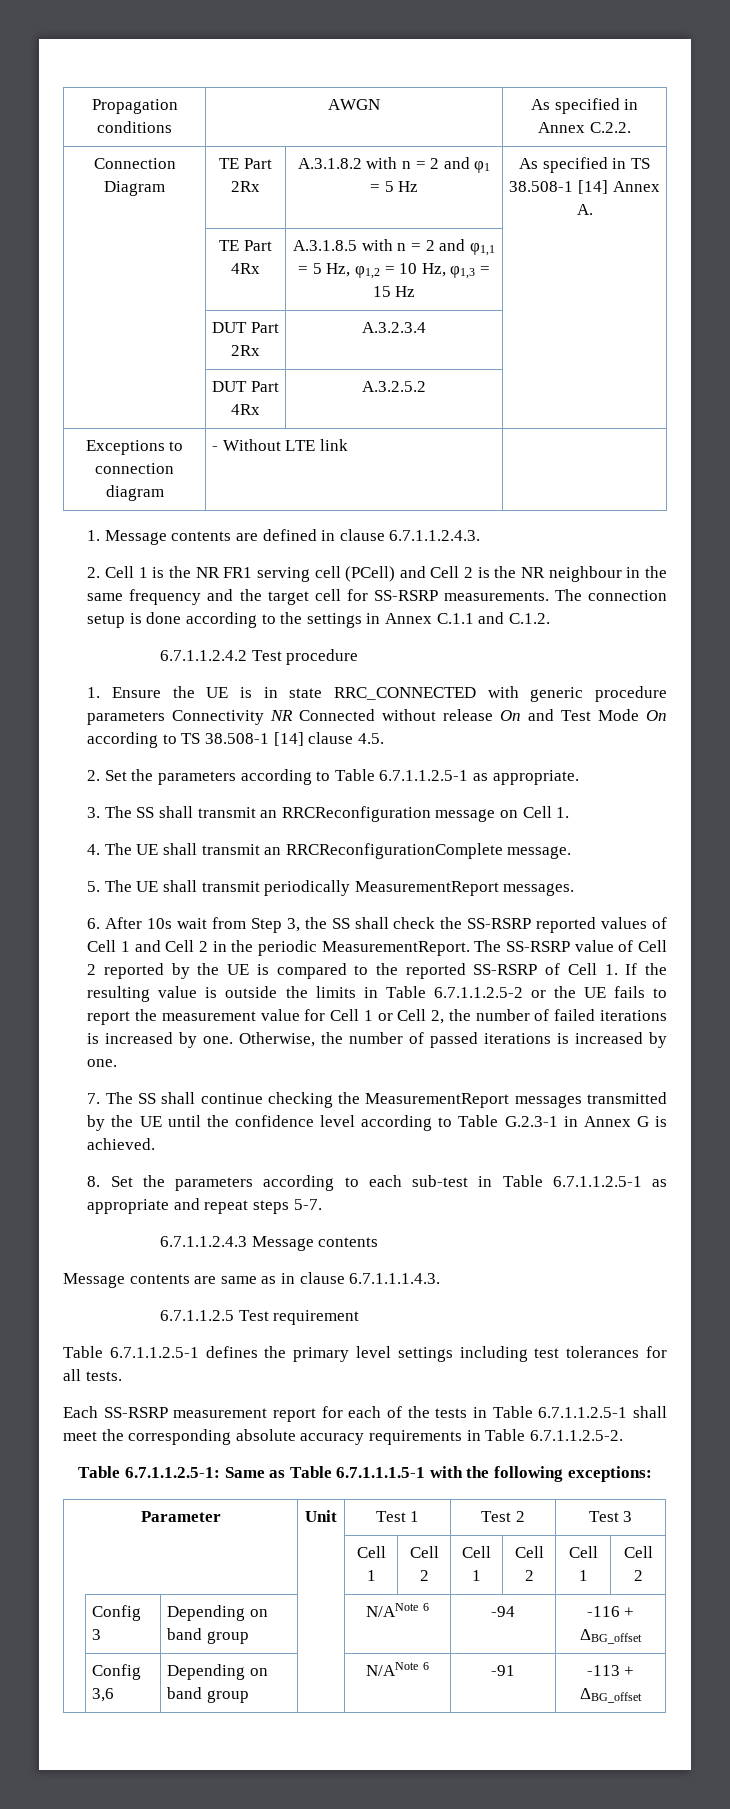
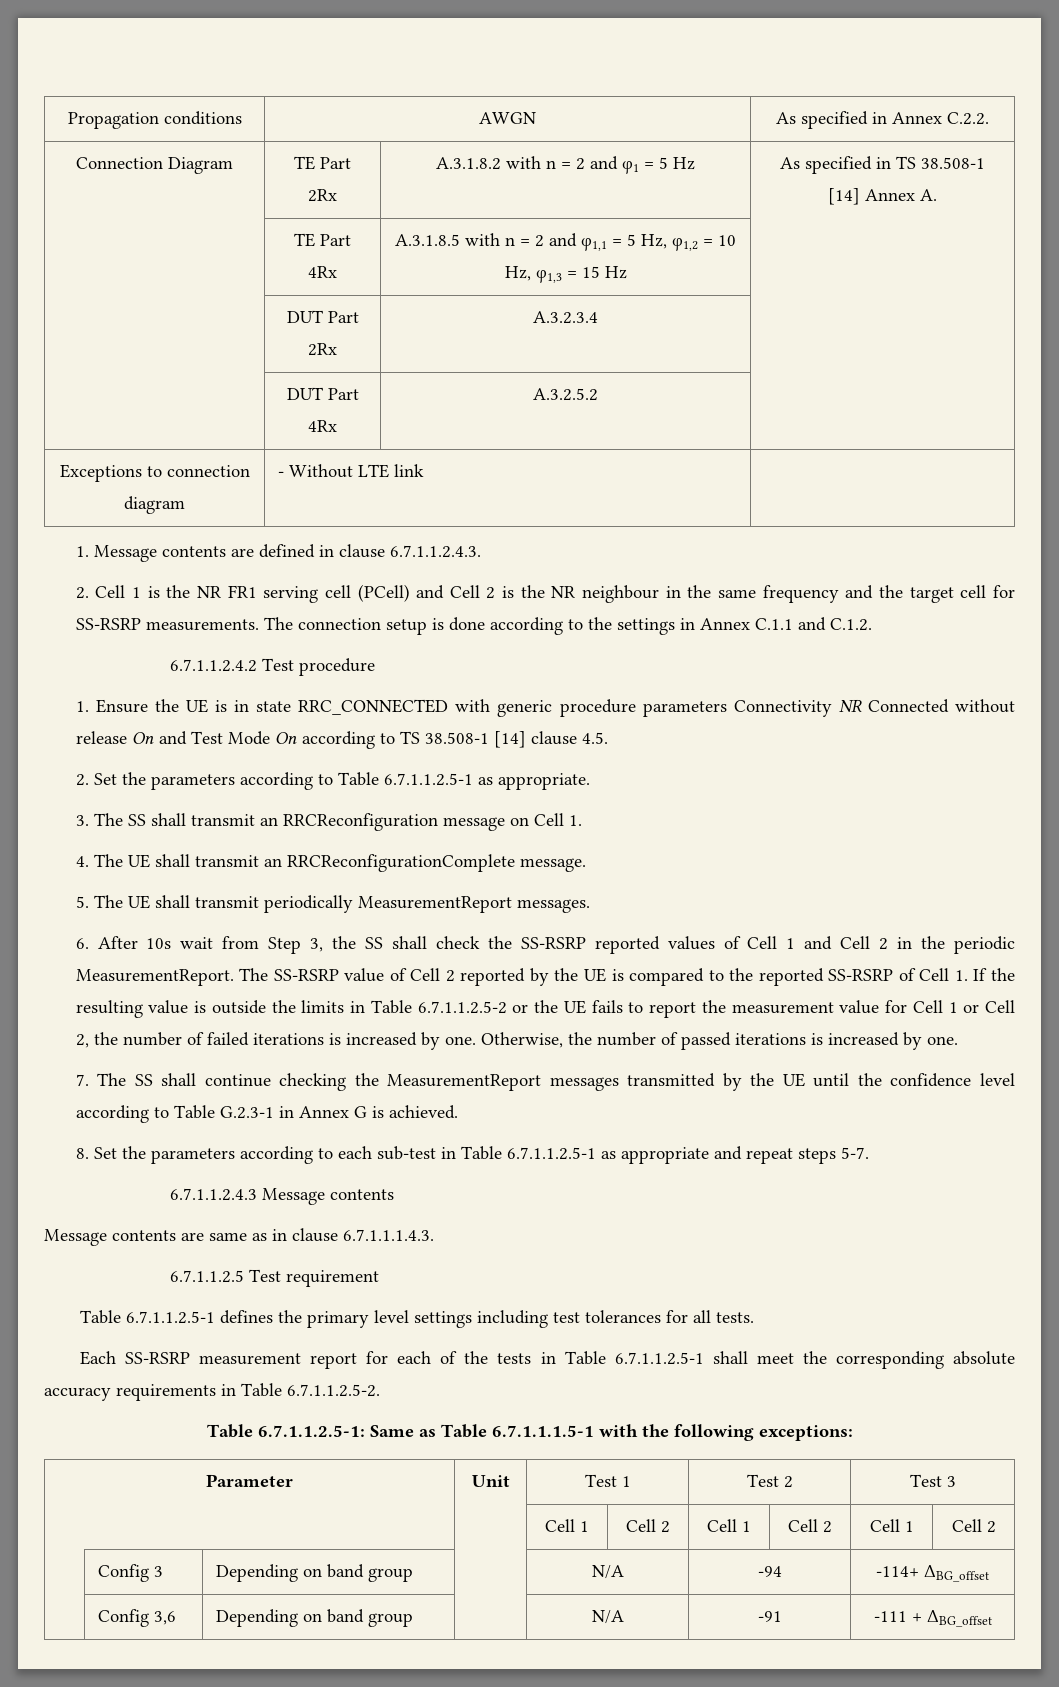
[366,1603,429,1617] N/ANote 6 -> [591,1565,624,1579] N/A
[586,1606,635,1617] -116 + -> [876,1566,919,1577] -114+
[366,1662,429,1676] N/ANote 6 -> [591,1610,624,1624] N/A
[586,1665,620,1676] -113 -> [873,1611,907,1622] -111

